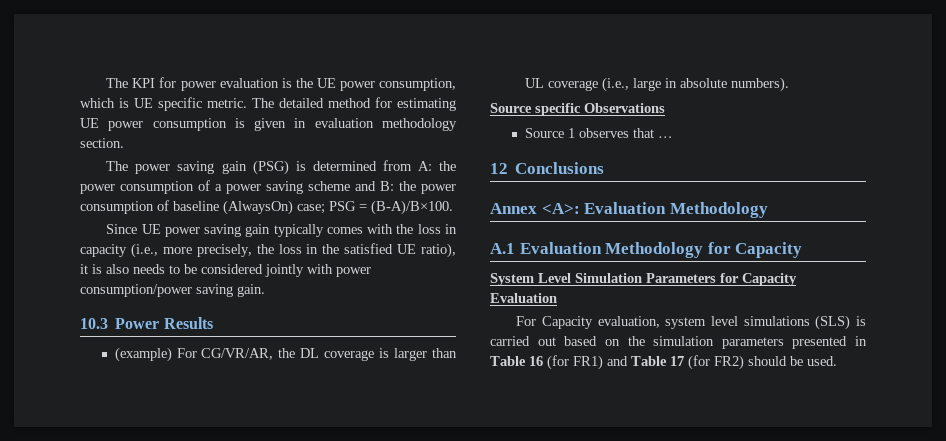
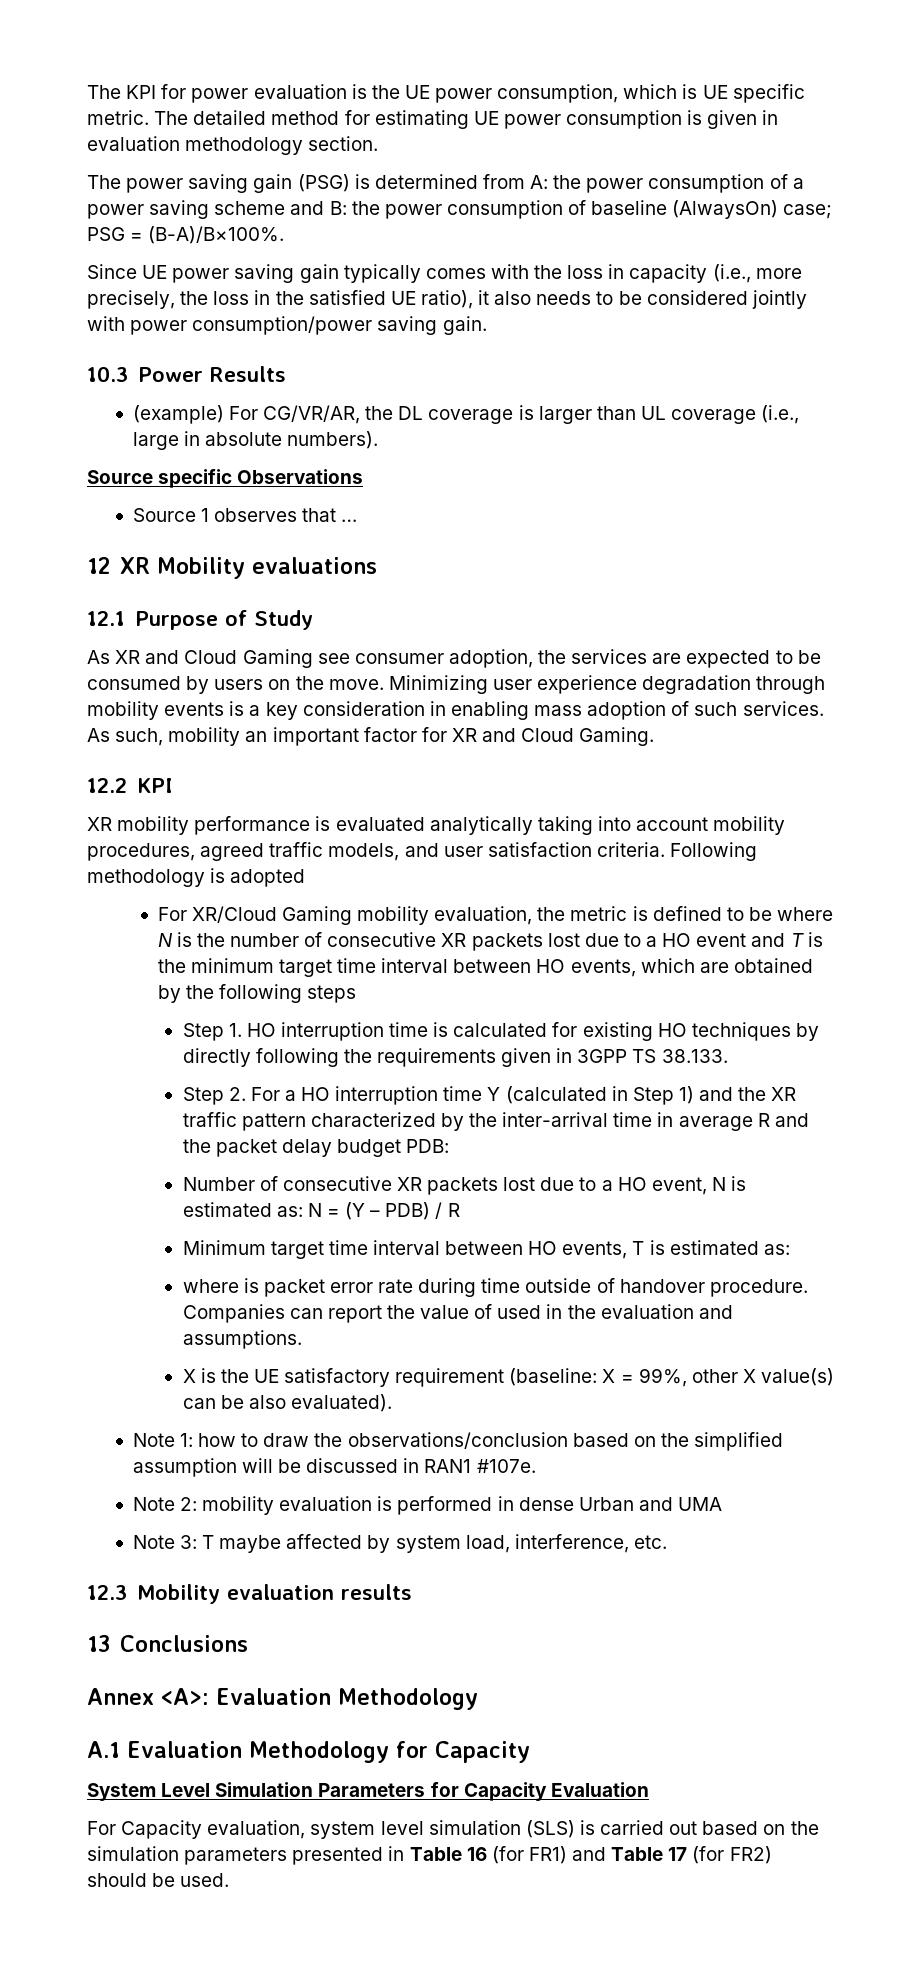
[371,200,453,215] (B-A)/B×100. -> [148,226,285,244] (B-A)/B×100%.
[92,264,102,274] is -> (490, 297) none
(508, 168) none -> [119,557,377,579] [87,610,313,630] [87,649,821,668] [87,675,826,694] [87,701,824,720] [87,727,655,746] [87,778,173,793] [87,816,786,835] [87,842,758,861] [87,868,306,887] [157,906,834,925] [157,932,823,951] [157,958,813,977] [157,984,357,1003] [182,1022,819,1041] [182,1048,728,1067] [182,1086,797,1105] [182,1112,809,1131] [182,1139,450,1157] [182,1176,747,1195] [182,1202,460,1220] [182,1240,790,1259] [182,1278,808,1297] [182,1304,733,1323] [182,1330,302,1349] [182,1368,835,1387] [182,1394,392,1412] [132,1432,784,1451] [132,1458,536,1477] [132,1496,723,1515] [132,1534,667,1553] [87,1584,412,1604] [87,1635,110,1652] XR Mobility evaluations // 12.1 Purpose of Study // As XR and Cloud Gaming see consumer adoption, the services are expected to be consumed by users on the move. Minimizing user experience degradation through mobility events is a key consideration in enabling mass adoption of such services. As such, mobility an important factor for XR and Cloud Gaming. // 12.2 KPI // XR mobility performance is evaluated analytically taking into account mobility procedures, agreed traffic models, and user satisfaction criteria. Following methodology is adopted // For XR/Cloud Gaming mobility evaluation, the metric is defined to be where N is the number of consecutive XR packets lost due to a HO event and T is the minimum target time interval between HO events, which are obtained by the following steps // Step 1. HO interruption time is calculated for existing HO techniques by directly following the requirements given in 3GPP TS 38.133. // Step 2. For a HO interruption time Y (calculated in Step 1) and the XR traffic pattern characterized by the inter-arrival time in average R and the packet delay budget PDB: // Number of consecutive XR packets lost due to a HO event, N is estimated as: N = (Y – PDB) / R // Minimum target time interval between HO events, T is estimated as: // where is packet error rate during time outside of handover procedure. Companies can report the value of used in the evaluation and assumptions. // X is the UE satisfactory requirement (baseline: X = 99%, other X value(s) can be also evaluated). // Note 1: how to draw the observations/conclusion based on the simplified assumption will be discussed in RAN1 #107e. // Note 2: mobility evaluation is performed in dense Urban and UMA // Note 3: T maybe affected by system load, interference, etc. // 12.3 Mobility evaluation results // 13
[743,316,810,326] simulations -> [428,1820,521,1835] simulation

